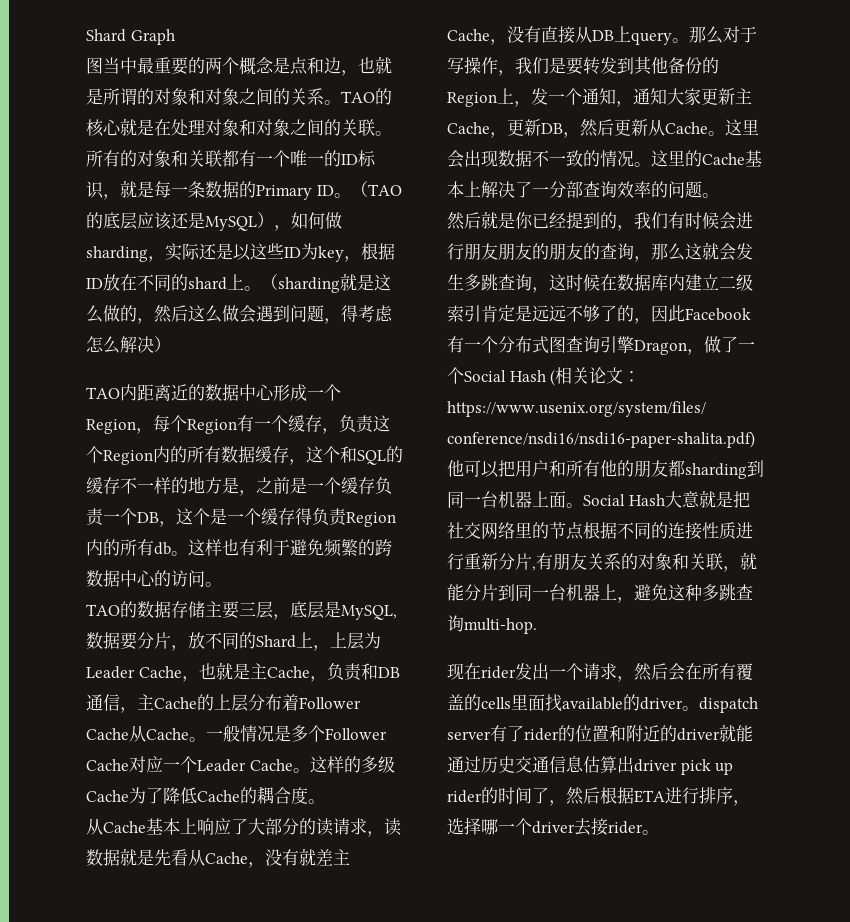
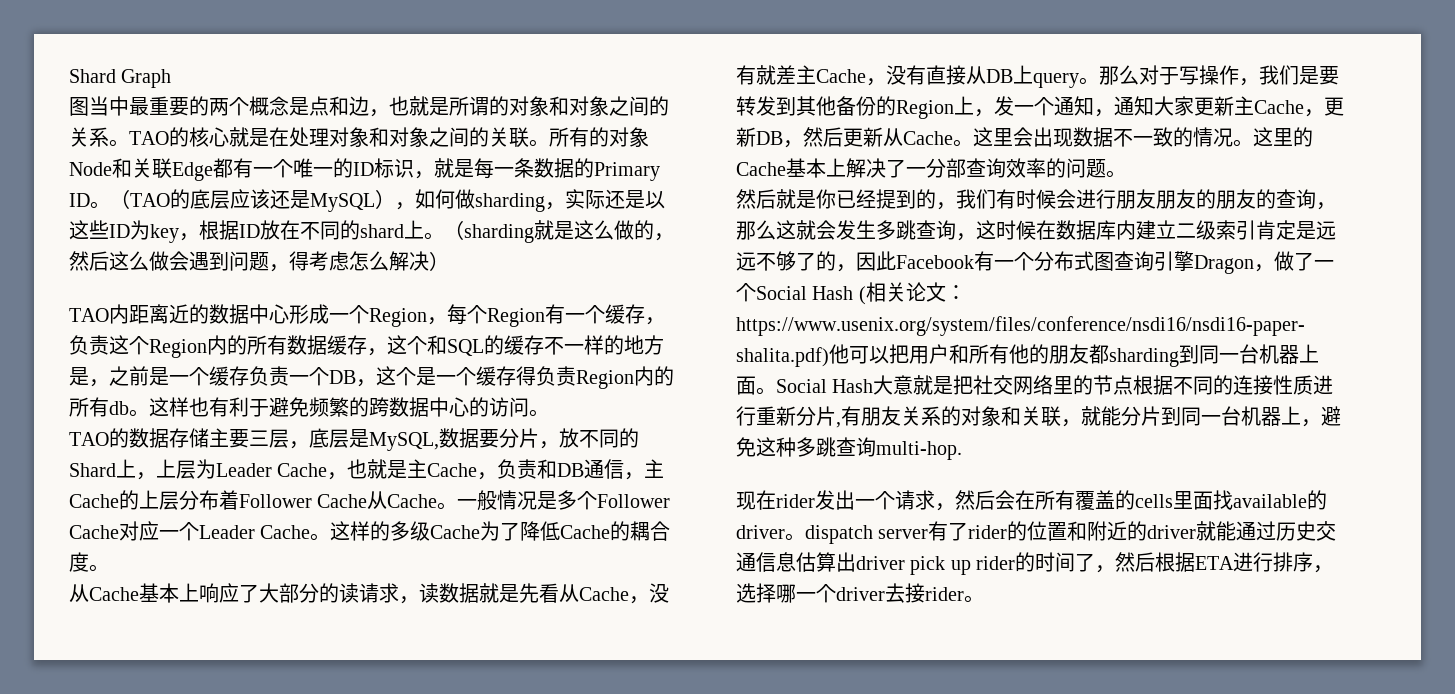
[171,150,222,167] 和关联 -> [69,158,213,181] Node和关联Edge

